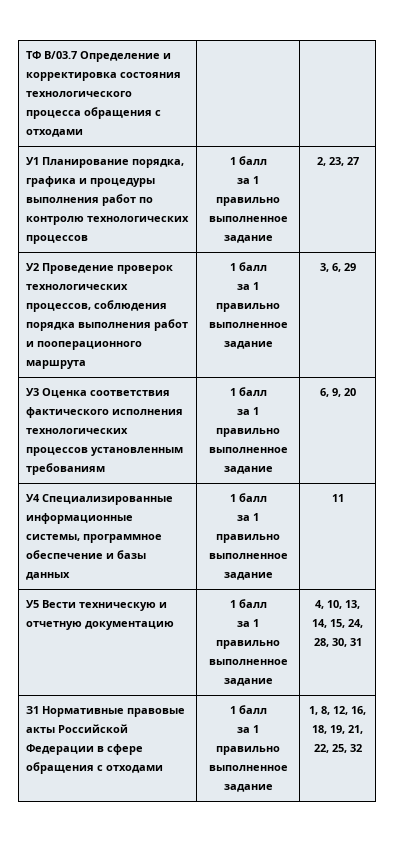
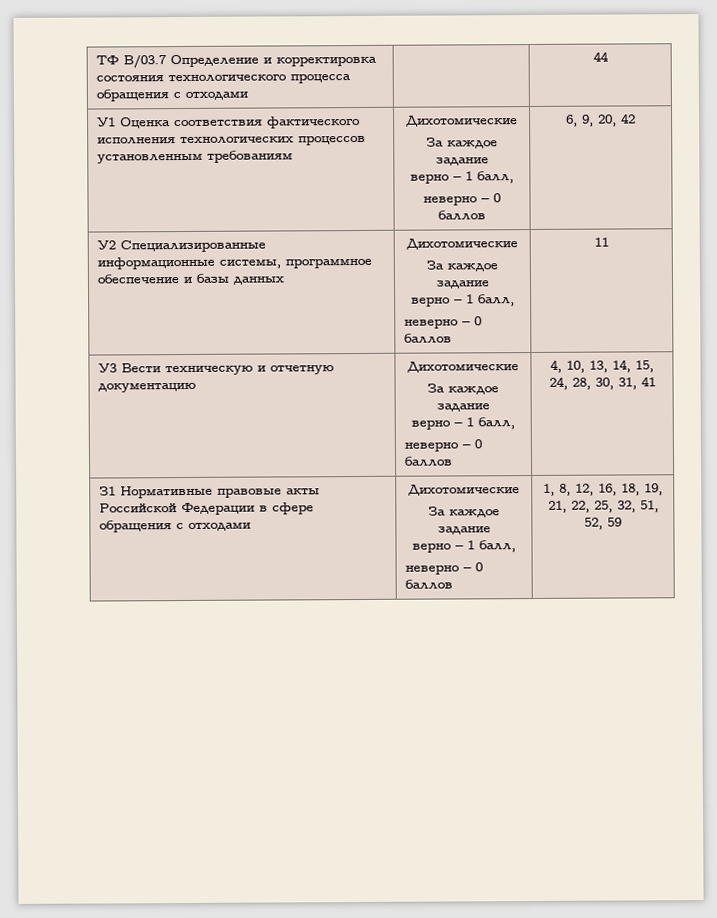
(83, 133) none -> [592,51,609,62] 44
[41,157,184,168] [25,176,155,187] [25,194,153,206] [25,216,189,225] [25,235,88,244] [229,156,267,165] [237,176,259,184] [216,197,280,206] [208,216,288,222] [223,235,273,243] [316,157,359,166] [25,263,173,274] [25,284,128,290] [25,300,167,312] [25,319,188,331] [25,341,142,350] [25,360,86,369] [229,262,267,271] [237,282,259,290] [216,303,280,312] [208,322,288,328] [223,341,273,349] [319,263,356,272] [25,388,39,396] Планирование порядка, графика и процедуры выполнения работ по контролю технологических процессов | 1 балл // за 1 правильно выполненное задание | 2, 23, 27 // У2 Проведение проверок технологических процессов, соблюдения порядка выполнения работ и пооперационного маршрута | 1 балл // за 1 правильно выполненное задание | 3, 6, 29 // У3 -> (117, 122) none
[229,387,267,396] [237,407,259,415] [216,428,280,437] [208,447,288,453] [223,466,273,474] 1 балл // за 1 правильно выполненное задание -> [406,115,518,127] [426,137,498,149] [435,157,489,166] [410,171,514,184] [423,193,501,206] [438,210,486,221] Дихотомические // За каждое задание // верно – 1 балл, // неверно – 0 баллов
[343,388,356,396] [25,494,40,502] 20 // У4 -> [598,113,636,127] [97,240,117,250] 20, 42 // У2
[229,493,267,502] [237,513,259,521] [216,534,280,543] [208,553,288,559] [223,572,273,580] 1 балл // за 1 правильно выполненное задание -> [406,238,518,250] [426,260,498,272] [435,280,490,289] [411,294,515,307] [404,316,483,329] [404,333,453,344] Дихотомические // За каждое задание // верно – 1 балл, // неверно – 0 баллов
[25,600,39,608] У5 -> [98,363,118,373] У3
[229,599,267,608] [237,619,259,627] [216,640,280,649] [208,659,288,665] [223,678,273,686] 1 балл // за 1 правильно выполненное задание -> [407,361,519,373] [427,383,499,395] [436,403,490,412] [411,417,515,430] [404,439,483,452] [404,456,454,467] Дихотомические // За каждое задание // верно – 1 балл, // неверно – 0 баллов
[349,638,362,646] 31 -> [617,376,656,390] 31, 41
[229,705,267,714] [237,725,259,733] [216,746,280,755] [208,765,288,771] [223,784,273,792] 1 балл // за 1 правильно выполненное задание -> [408,484,520,496] [428,506,500,518] [437,526,491,535] [412,540,516,553] [405,562,484,575] [405,579,454,590] Дихотомические // За каждое задание // верно – 1 балл, // неверно – 0 баллов
[349,744,362,752] 32 -> [616,500,659,513] [584,517,622,530] 32, 51, 52, 59

